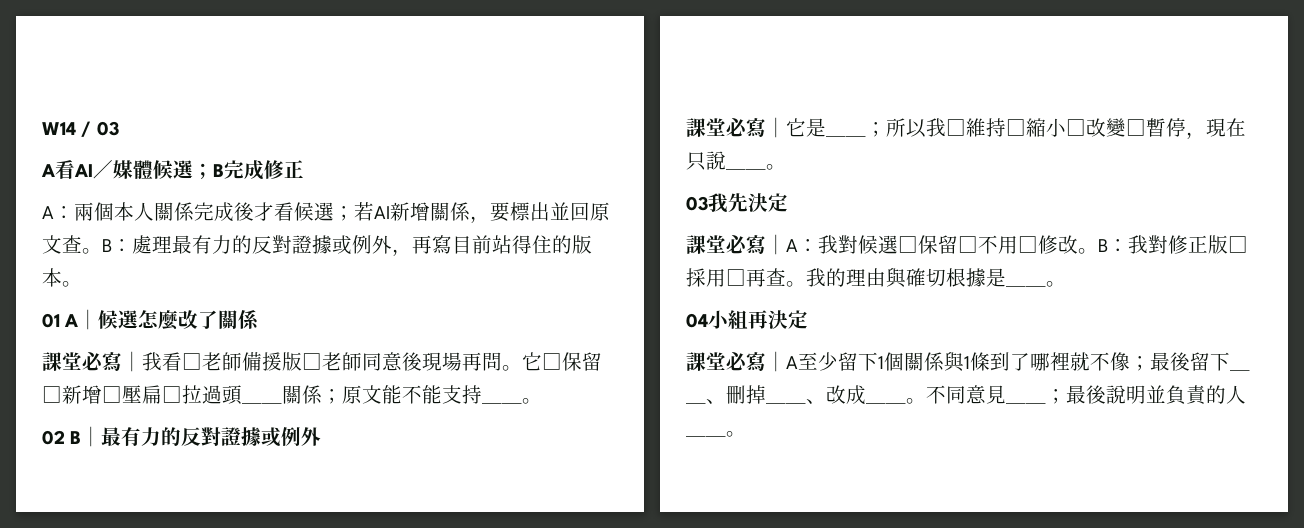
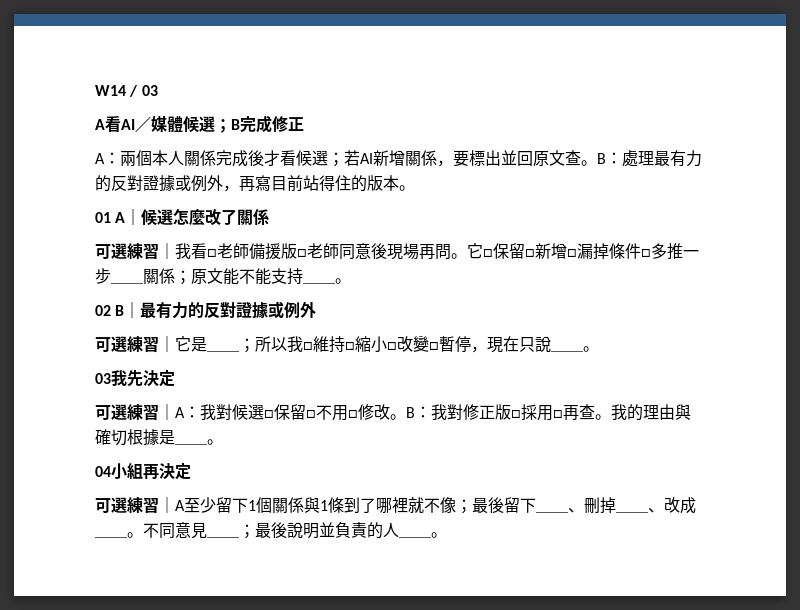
[42,352,122,372] 課堂必寫 -> [95,242,159,260] 可選練習
[122,385,242,405] 壓扁□拉過頭 -> [577,243,699,260] [95,268,111,284] 漏掉條件□多推一步
[686,118,766,138] 課堂必寫 -> [95,335,159,353] 可選練習
[686,235,766,255] 課堂必寫 -> [95,403,159,421] 可選練習
[686,352,766,372] 課堂必寫 -> [95,496,159,514] 可選練習

